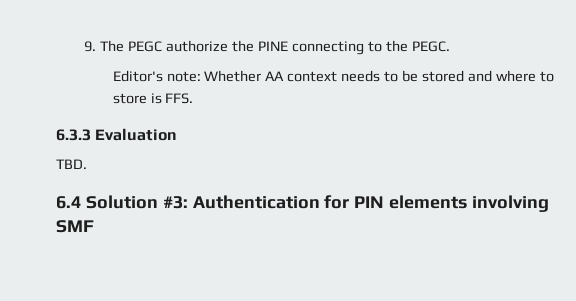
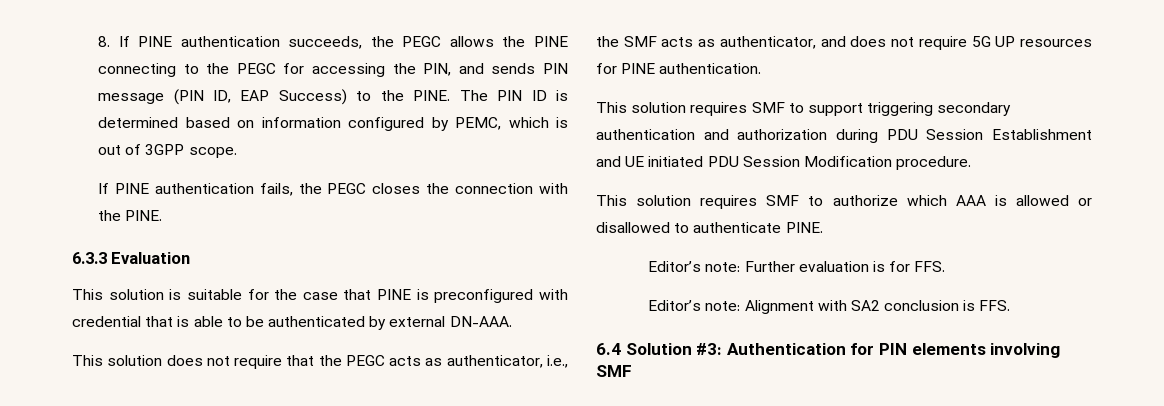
[84,40,229,52] 9. The PEGC authorize -> [98,36,494,49] 8. If PINE authentication succeeds, the PEGC allows
[411,41,450,52] [112,70,554,82] [112,93,194,104] [56,128,178,141] [56,159,87,169] PEGC. // Editor's note: Whether AA context needs to be stored and where to store is FFS. // 6.3.3 Evaluation // TBD. -> [236,63,568,77] [98,89,568,105] [98,117,568,131] [98,144,237,158] [98,183,569,196] [98,210,163,221] [72,252,191,264] [72,289,568,303] [72,316,512,330] [72,355,568,369] [596,36,1092,50] [596,63,762,74] [596,102,1012,116] [596,129,1092,143] [596,156,972,170] [596,195,1092,209] [596,222,823,233] [648,261,946,272] [648,300,1011,314] PEGC for accessing the PIN, and sends PIN message (PIN ID, EAP Success) to the PINE. The PIN ID is determined based on information configured by PEMC, which is out of 3GPP scope. // If PINE authentication fails, the PEGC closes the connection with the PINE. // 6.3.3 Evaluation // This solution is suitable for the case that PINE is preconfigured with credential that is able to be authenticated by external DN-AAA. // This solution does not require that the PEGC acts as authenticator, i.e., the SMF acts as authenticator, and does not require 5G UP resources for PINE authentication. // This solution requires SMF to support triggering secondary authentication and authorization during PDU Session Establishment and UE initiated PDU Session Modification procedure. // This solution requires SMF to authorize which AAA is allowed or disallowed to authenticate PINE. // Editor’s note: Further evaluation is for FFS. // Editor’s note: Alignment with SA2 conclusion is FFS.

